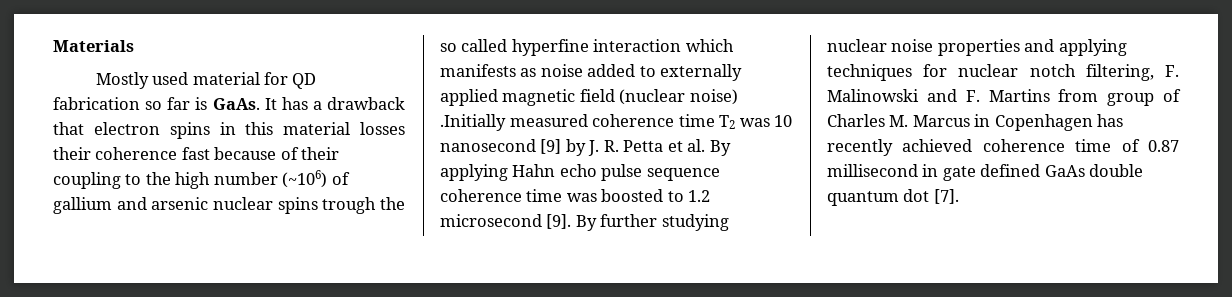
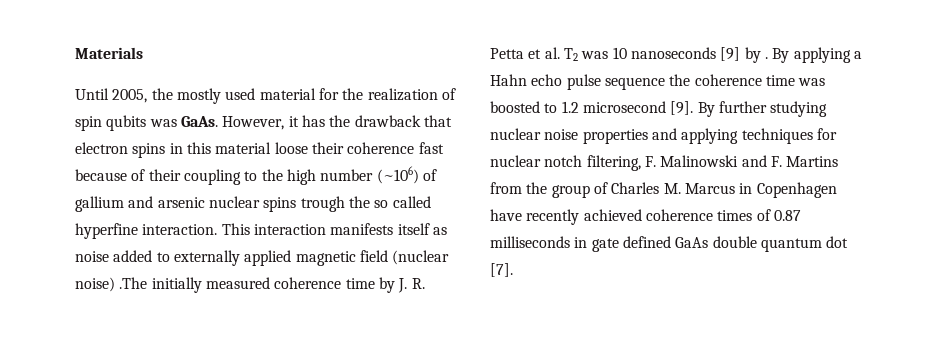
[95,72,317,89] [53,97,322,110] Mostly used material for QD fabrication so far is GaAs. It has a -> [75,88,456,104] [75,115,351,131] Until 2005, the mostly used material for the realization of spin qubits was GaAs. However, it has the
[360,122,405,135] losses -> [274,142,308,154] loose
[593,39,734,52] [440,64,516,77] interaction which manifests -> [142,223,430,235] interaction. This interaction manifests itself
[440,114,506,131] .Initially -> [119,277,202,293] .The initially
[719,115,792,129] [440,139,562,154] T2 was 10 nanosecond [9] -> (375, 283) none
(706, 145) none -> [563,47,768,63] T2 was 10 nanoseconds [9] by .
(508, 172) none -> [853,51,862,59] a
(720, 174) none -> [669,74,691,86] the
(1099, 95) none -> [526,182,548,194] the
[1097,114,1124,127] has -> [490,209,522,221] have
[1075,139,1112,152] time -> [717,210,753,221] times
[827,164,918,177] millisecond -> [490,236,570,248] milliseconds

